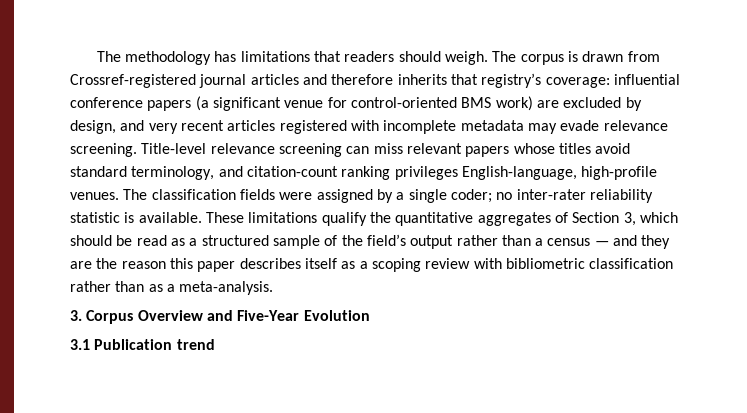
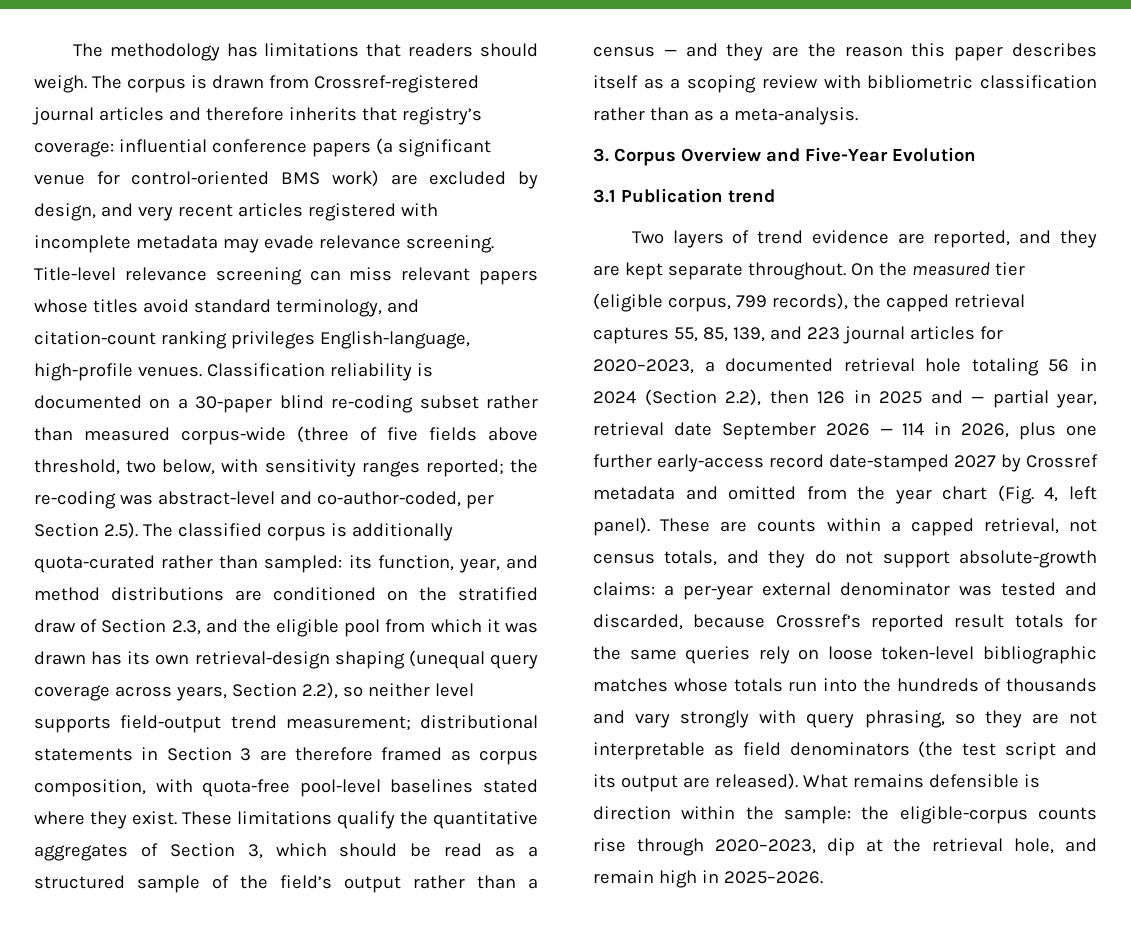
[123,189,653,203] [70,212,202,223] The classification fields were assigned by a single coder; no inter-rater reliability statistic is available. -> [206,363,433,381] [34,395,538,413] [34,426,538,445] [34,459,538,477] [34,491,494,509] [34,522,453,541] [34,555,539,573] [34,587,538,601] [34,619,538,637] [34,650,538,669] [34,682,474,701] [34,715,538,733] [34,747,538,765] [34,779,538,797] [34,811,177,829] Classification reliability is documented on a 30-paper blind re-coding subset rather than measured corpus-wide (three of five fields above threshold, two below, with sensitivity ranges reported; the re-coding was abstract-level and co-author-coded, per Section 2.5). The classified corpus is additionally quota-curated rather than sampled: its function, year, and method distributions are conditioned on the stratified draw of Section 2.3, and the eligible pool from which it was drawn has its own retrieval-design shaping (unequal query coverage across years, Section 2.2), so neither level supports field-output trend measurement; distributional statements in Section 3 are therefore framed as corpus composition, with quota-free pool-level baselines stated where they exist.
(215, 344) none -> [631,230,1097,248] [593,262,1025,280] [593,293,1025,312] [593,326,1003,344] [593,358,1097,376] [593,389,1097,408] [593,422,1097,440] [593,454,1098,472] [593,485,1097,504] [593,517,1097,536] [593,550,1097,568] [593,582,1097,600] [593,614,1097,632] [593,646,1097,664] [593,678,1097,692] [593,710,1097,728] [593,741,1097,760] [593,773,1040,792] [593,806,1097,824] [593,838,1097,856] [593,870,823,888] // Two layers of trend evidence are reported, and they are kept separate throughout. On the measured tier (eligible corpus, 799 records), the capped retrieval captures 55, 85, 139, and 223 journal articles for 2020–2023, a documented retrieval hole totaling 56 in 2024 (Section 2.2), then 126 in 2025 and — partial year, retrieval date September 2026 — 114 in 2026, plus one further early-access record date-stamped 2027 by Crossref metadata and omitted from the year chart (Fig. 4, left panel). These are counts within a capped retrieval, not census totals, and they do not support absolute-growth claims: a per-year external denominator was tested and discarded, because Crossref’s reported result totals for the same queries rely on loose token-level bibliographic matches whose totals run into the hundreds of thousands and vary strongly with query phrasing, so they are not interpretable as field denominators (the test script and its output are released). What remains defensible is direction within the sample: the eligible-corpus counts rise through 2020–2023, dip at the retrieval hole, and remain high in 2025–2026.

